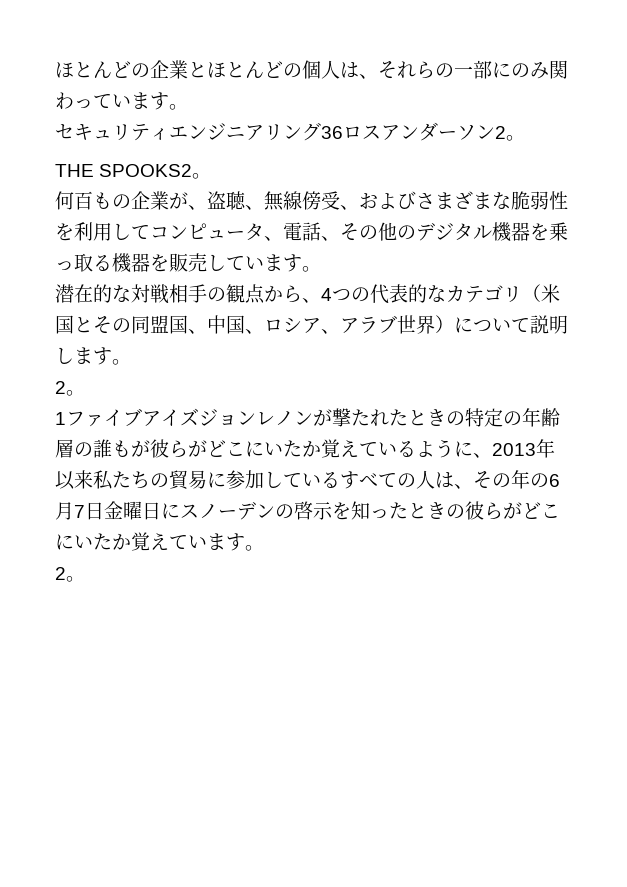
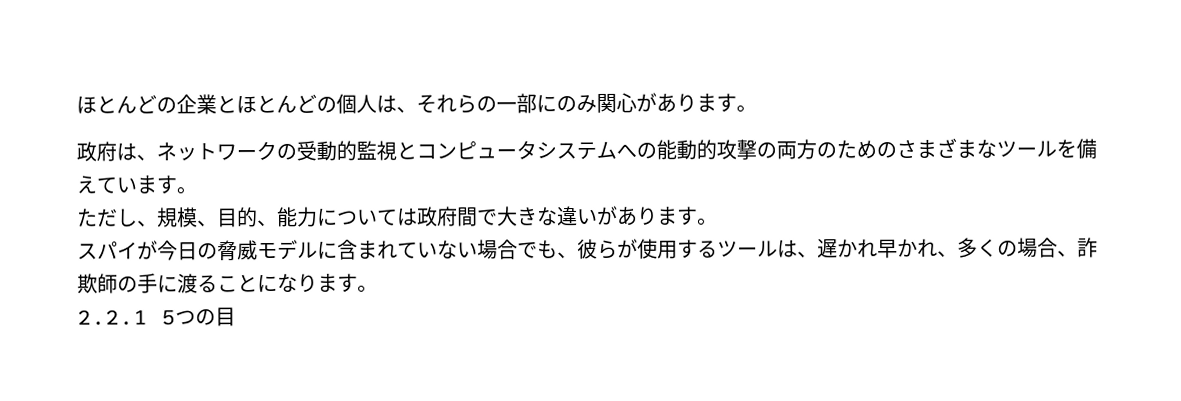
[55,92,188,110] [55,122,525,141] [55,164,212,179] [55,191,568,211] [55,222,568,242] [55,253,321,273] [55,284,560,304] [55,315,568,334] [55,347,131,365] [55,381,85,396] [55,408,560,427] [55,439,555,458] [55,470,560,490] [55,501,560,520] [55,532,264,551] [55,567,85,582] わっています。 // セキュリティエンジニアリング36ロスアンダーソン2。 // THE SPOOKS2。 // 何百もの企業が、盗聴、無線傍受、およびさまざまな脆弱性を利用してコンピュータ、電話、その他のデジタル機器を乗っ取る機器を販売しています。 // 潜在的な対戦相手の観点から、4つの代表的なカテゴリ（米国とその同盟国、中国、ロシア、アラブ世界）について説明します。 // 2。 // 1ファイブアイズジョンレノンが撃たれたときの特定の年齢層の誰もが彼らがどこにいたか覚えているように、2013年以来私たちの貿易に参加しているすべての人は、その年の6月7日金曜日にスノーデンの啓示を知ったときの彼らがどこにいたか覚えています。 // 2。 -> [616,92,757,113] [76,137,1097,162] [76,175,197,195] [77,205,718,228] [77,237,1098,262] [77,273,378,294] [77,307,236,327] 心があります。 // 政府は、ネットワークの受動的監視とコンピュータシステムへの能動的攻撃の両方のためのさまざまなツールを備えています。 // ただし、規模、目的、能力については政府間で大きな違いがあります。 // スパイが今日の脅威モデルに含まれていない場合でも、彼らが使用するツールは、遅かれ早かれ、多くの場合、詐欺師の手に渡ることになります。 // 2.2.1 5つの目

